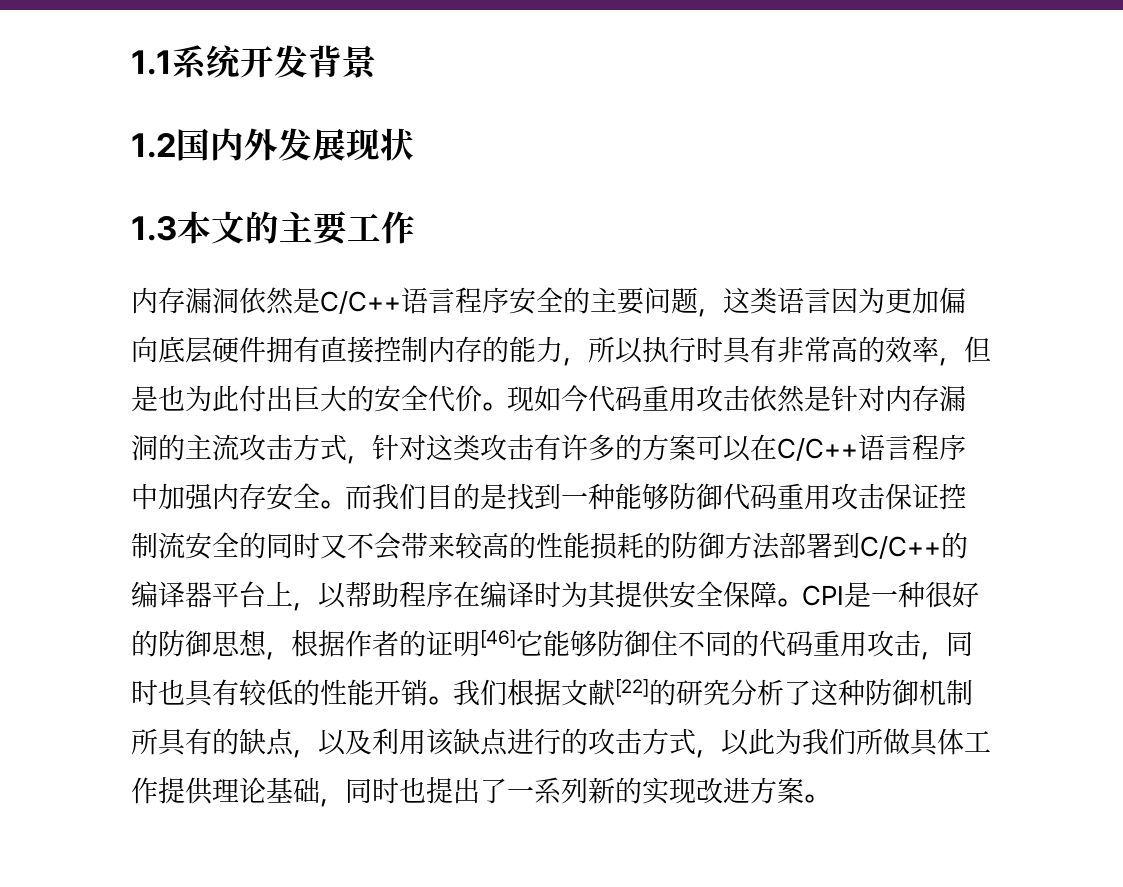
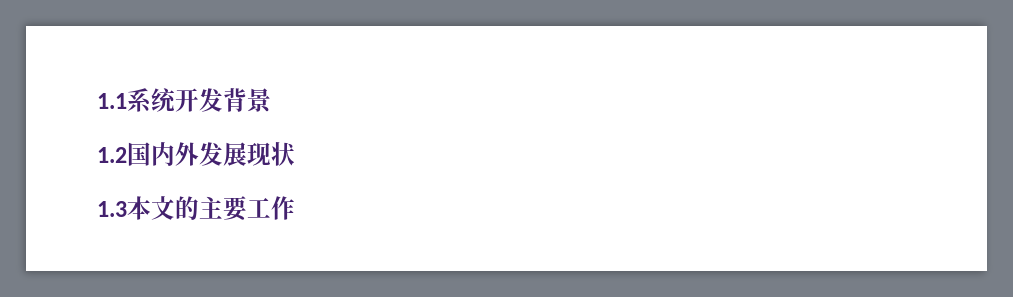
[131,287,966,317] [131,336,991,366] [131,385,966,413] [131,434,966,464] [131,483,966,511] [131,532,968,560] [131,581,979,611] [131,630,973,660] [131,679,973,707] [131,728,991,758] [131,777,829,807] // 内存漏洞依然是C/C++语言程序安全的主要问题，这类语言因为更加偏向底层硬件拥有直接控制内存的能力，所以执行时具有非常高的效率，但是也为此付出巨大的安全代价。现如今代码重用攻击依然是针对内存漏洞的主流攻击方式，针对这类攻击有许多的方案可以在C/C++语言程序中加强内存安全。而我们目的是找到一种能够防御代码重用攻击保证控制流安全的同时又不会带来较高的性能损耗的防御方法部署到C/C++的编译器平台上，以帮助程序在编译时为其提供安全保障。CPI是一种很好的防御思想，根据作者的证明[46]它能够防御住不同的代码重用攻击，同时也具有较低的性能开销。我们根据文献[22]的研究分析了这种防御机制所具有的缺点，以及利用该缺点进行的攻击方式，以此为我们所做具体工作提供理论基础，同时也提出了一系列新的实现改进方案。 -> (295, 208) none

